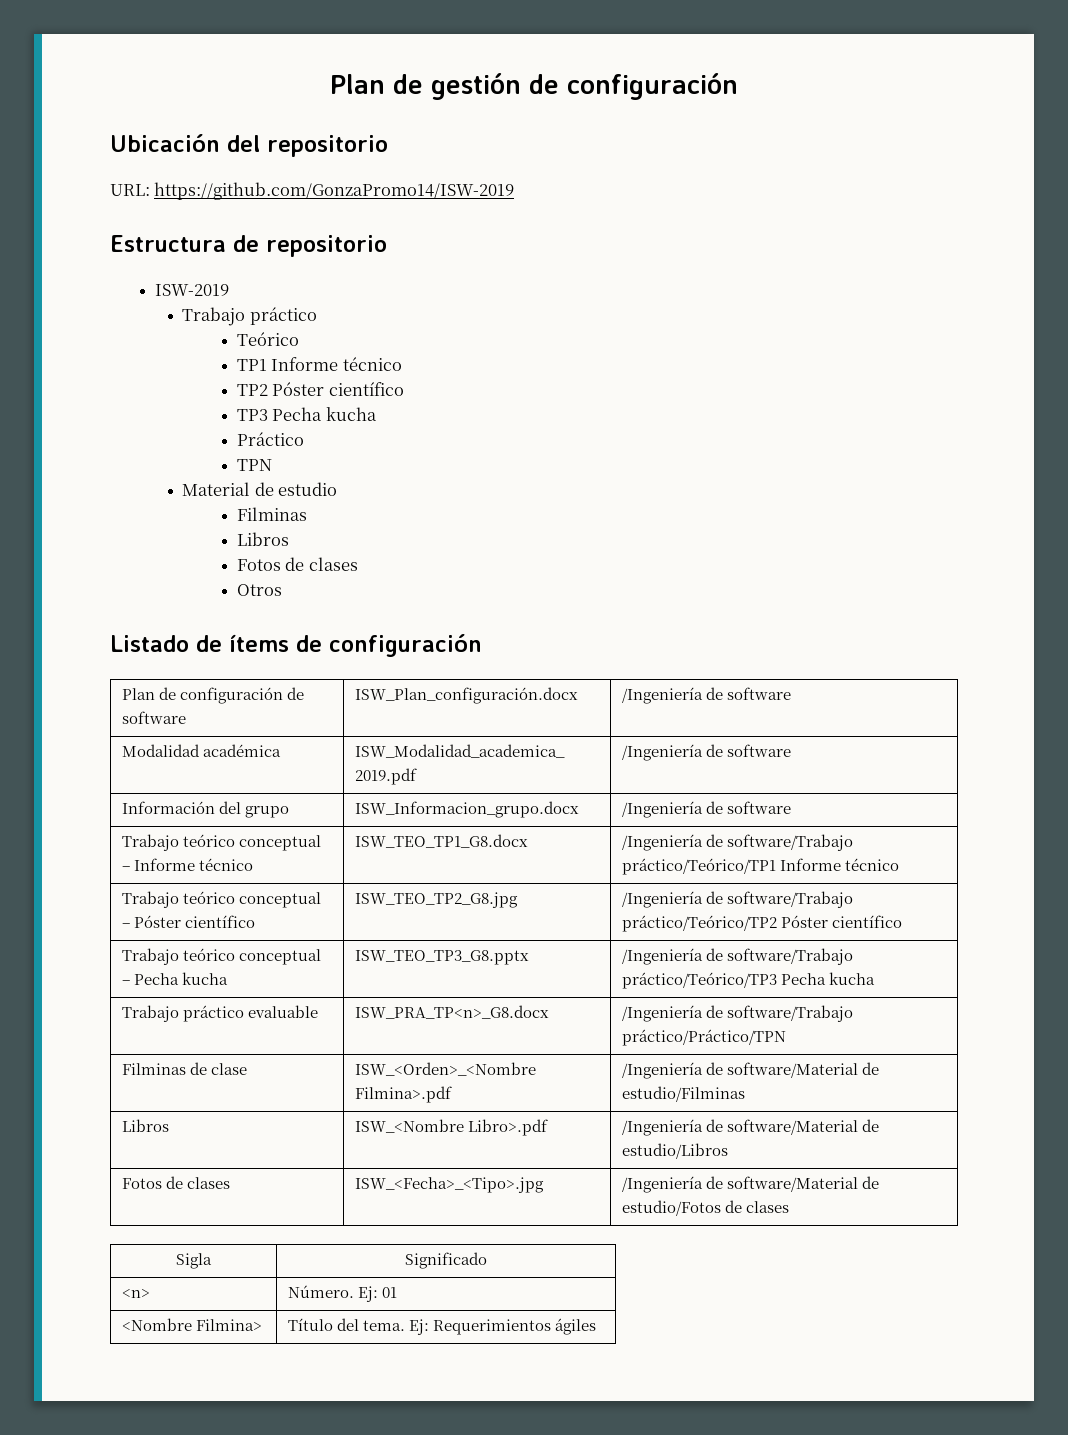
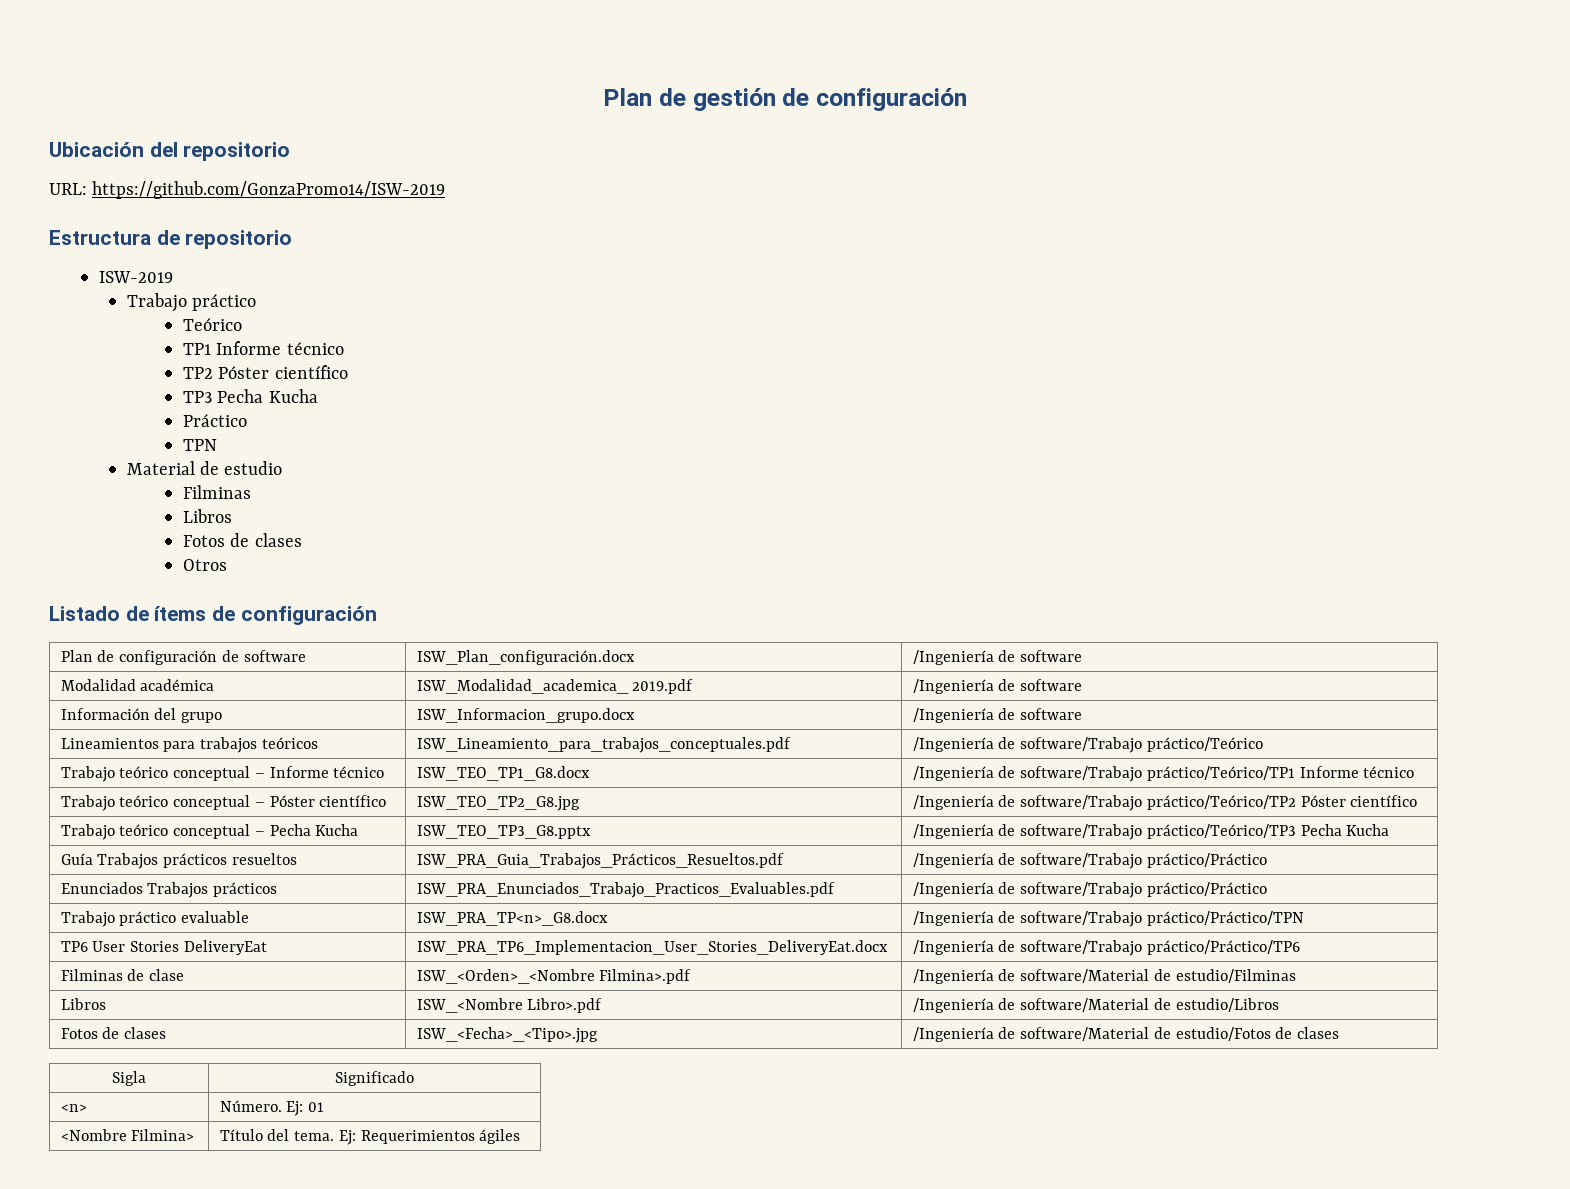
[325,407,377,421] kucha -> [268,389,318,403] Kucha
(792, 807) none -> [60,737,318,753] [416,737,791,753] [912,737,1263,753] // Lineamientos para trabajos teóricos | ISW_Lineamiento_para_trabajos_conceptuales.pdf | /Ingeniería de software/Trabajo práctico/Teórico
[182,972,229,985] kucha -> [315,824,359,836] Kucha
[829,972,876,985] kucha -> [1346,824,1390,836] [60,853,297,869] [416,853,784,869] [912,853,1267,869] [60,882,278,898] [416,882,835,898] [912,882,1267,898] Kucha // Guía Trabajos prácticos resueltos | ISW_PRA_Guia_Trabajos_Prácticos_Resueltos.pdf | /Ingeniería de software/Trabajo práctico/Práctico // Enunciados Trabajos prácticos | ISW_PRA_Enunciados_Trabajo_Practicos_Evaluables.pdf | /Ingeniería de software/Trabajo práctico/Práctico
(786, 1037) none -> [60,940,267,955] [416,940,888,955] [912,940,1300,956] // TP6 User Stories DeliveryEat | ISW_PRA_TP6_Implementacion_User_Stories_DeliveryEat.docx | /Ingeniería de software/Trabajo práctico/Práctico/TP6

